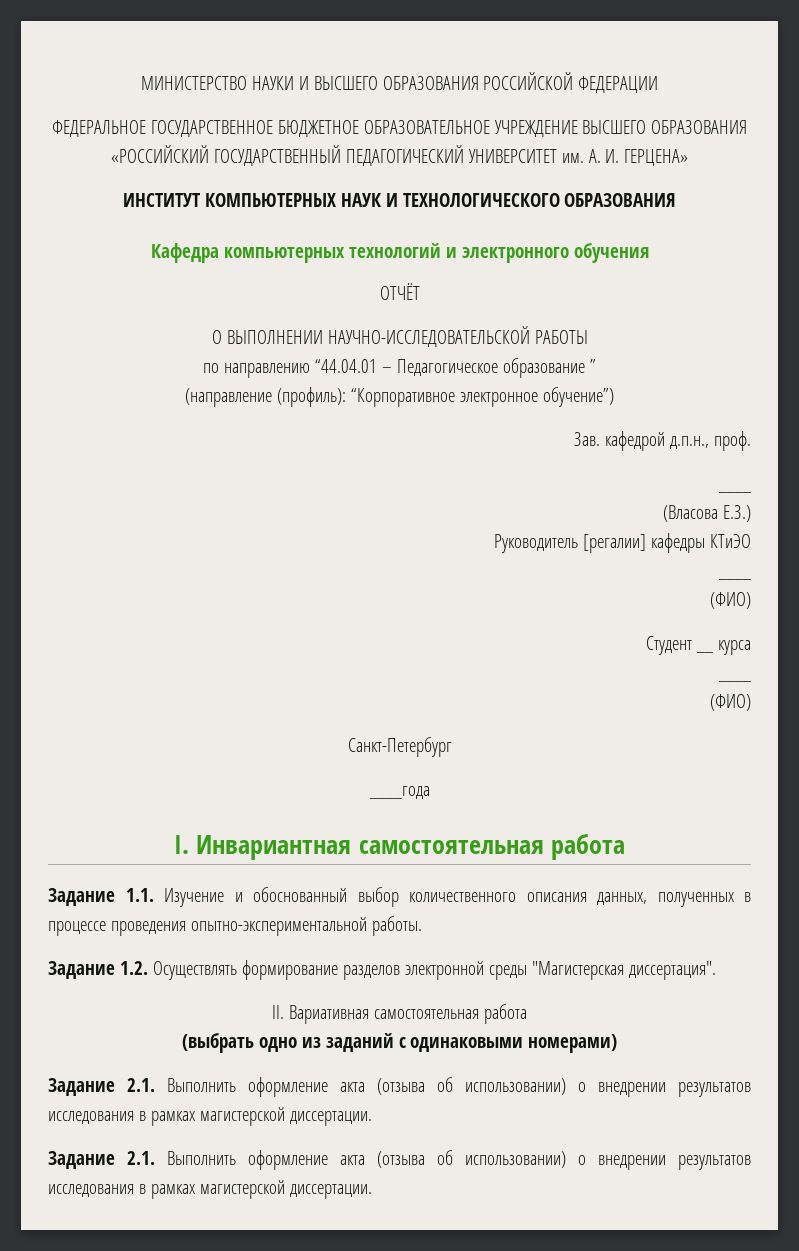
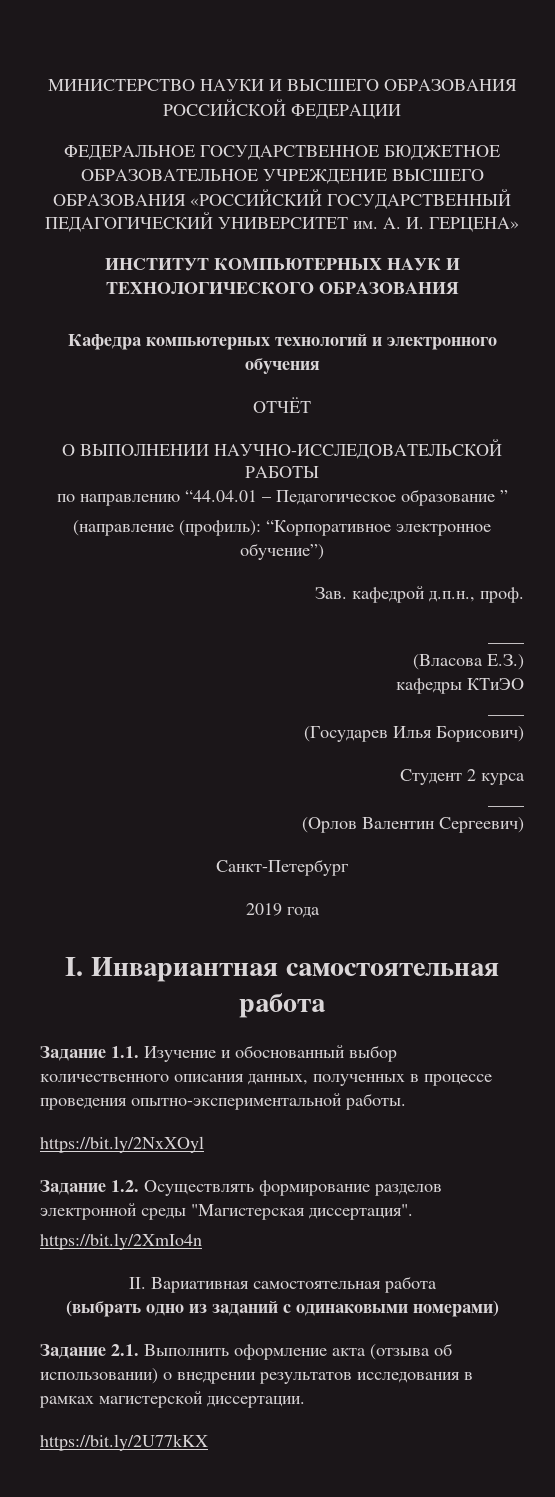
[494,534,647,553] Руководитель [регалии] -> (524, 662) none
[710,592,751,609] (ФИО) -> [304,726,524,742] (Государев Илья Борисович)
[696,650,714,653] __ -> [467,769,476,781] 2
[710,694,751,711] (ФИО) -> [302,817,524,833] (Орлов Валентин Сергеевич)
[368,786,430,799] ____года -> [245,903,320,918] 2019 года
(422, 926) none -> [40,1136,204,1153] // https://bit.ly/2NxXOyl
(716, 970) none -> [40,1233,202,1250] // https://bit.ly/2XmIo4n
[48,1150,751,1170] [48,1180,372,1199] Задание 2.1. Выполнить оформление акта (отзыва об использовании) о внедрении результатов исследования в рамках магистерской диссертации. -> [40,1434,208,1451] https://bit.ly/2U77kKX

